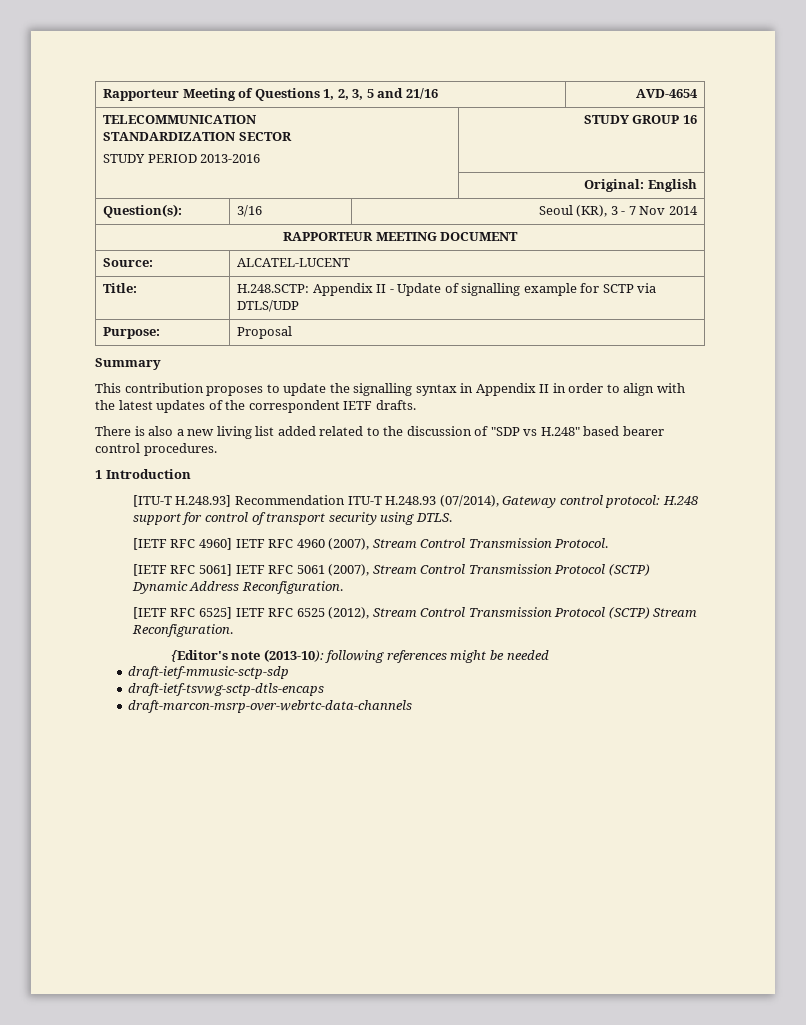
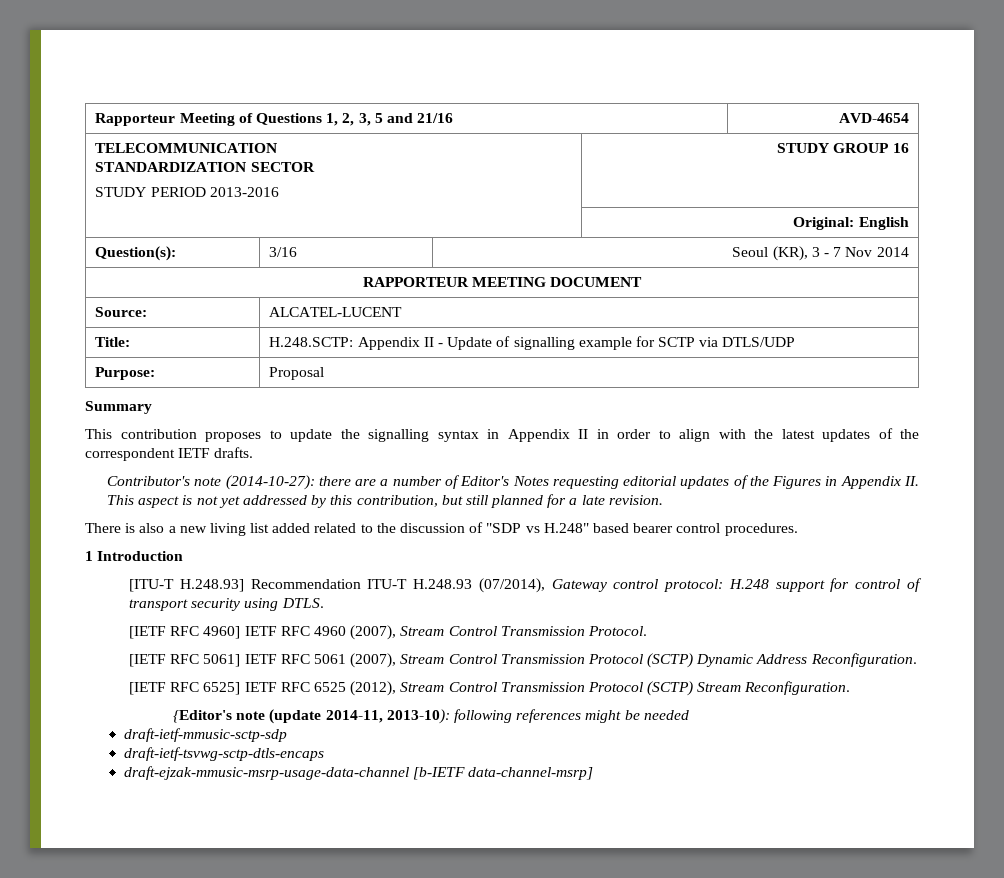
(416, 405) none -> [107,475,919,490] [107,494,663,508] // Contributor's note (2014-10-27): there are a number of Editor's Notes requesting editorial updates of the Figures in Appendix II. This aspect is not yet addressed by this contribution, but still planned for a late revision.
[263,649,324,662] (2013-10): -> [269,709,450,724] (update 2014-11, 2013-10):
[128,700,413,713] draft-marcon-msrp-over-webrtc-data-channels -> [124,766,594,780] draft-ejzak-mmusic-msrp-usage-data-channel [b-IETF data-channel-msrp]

